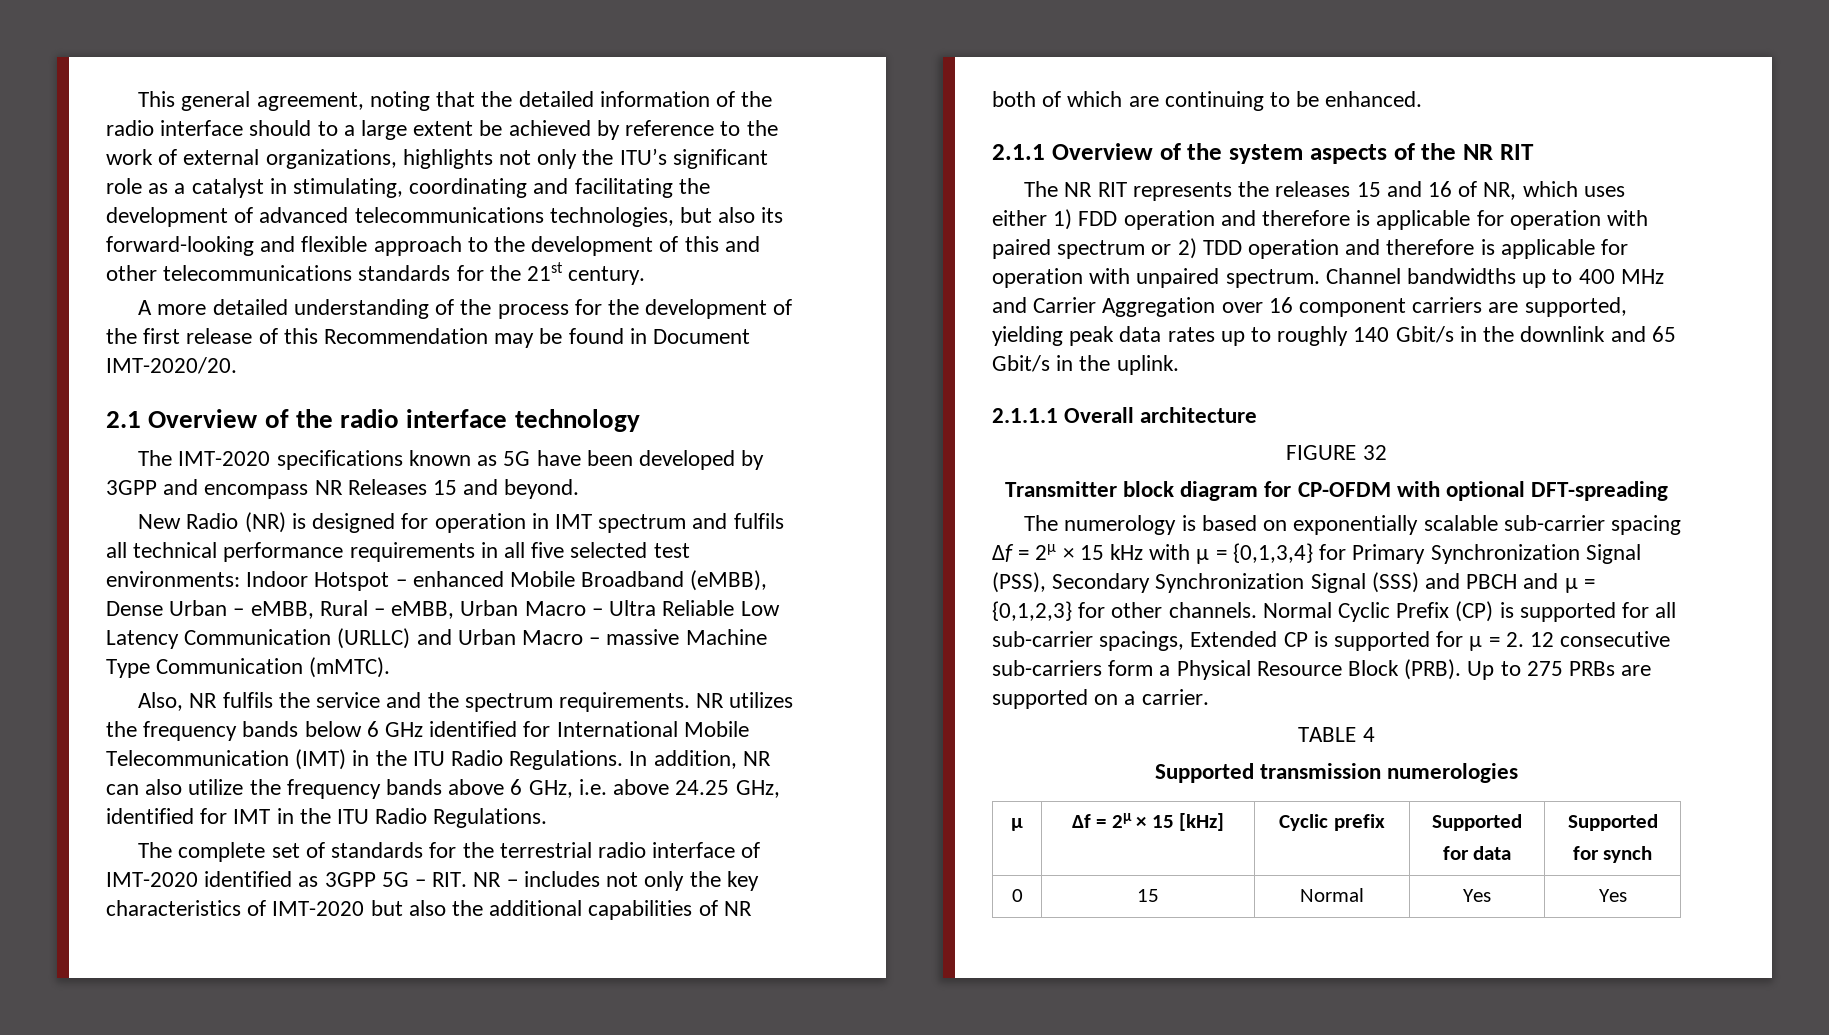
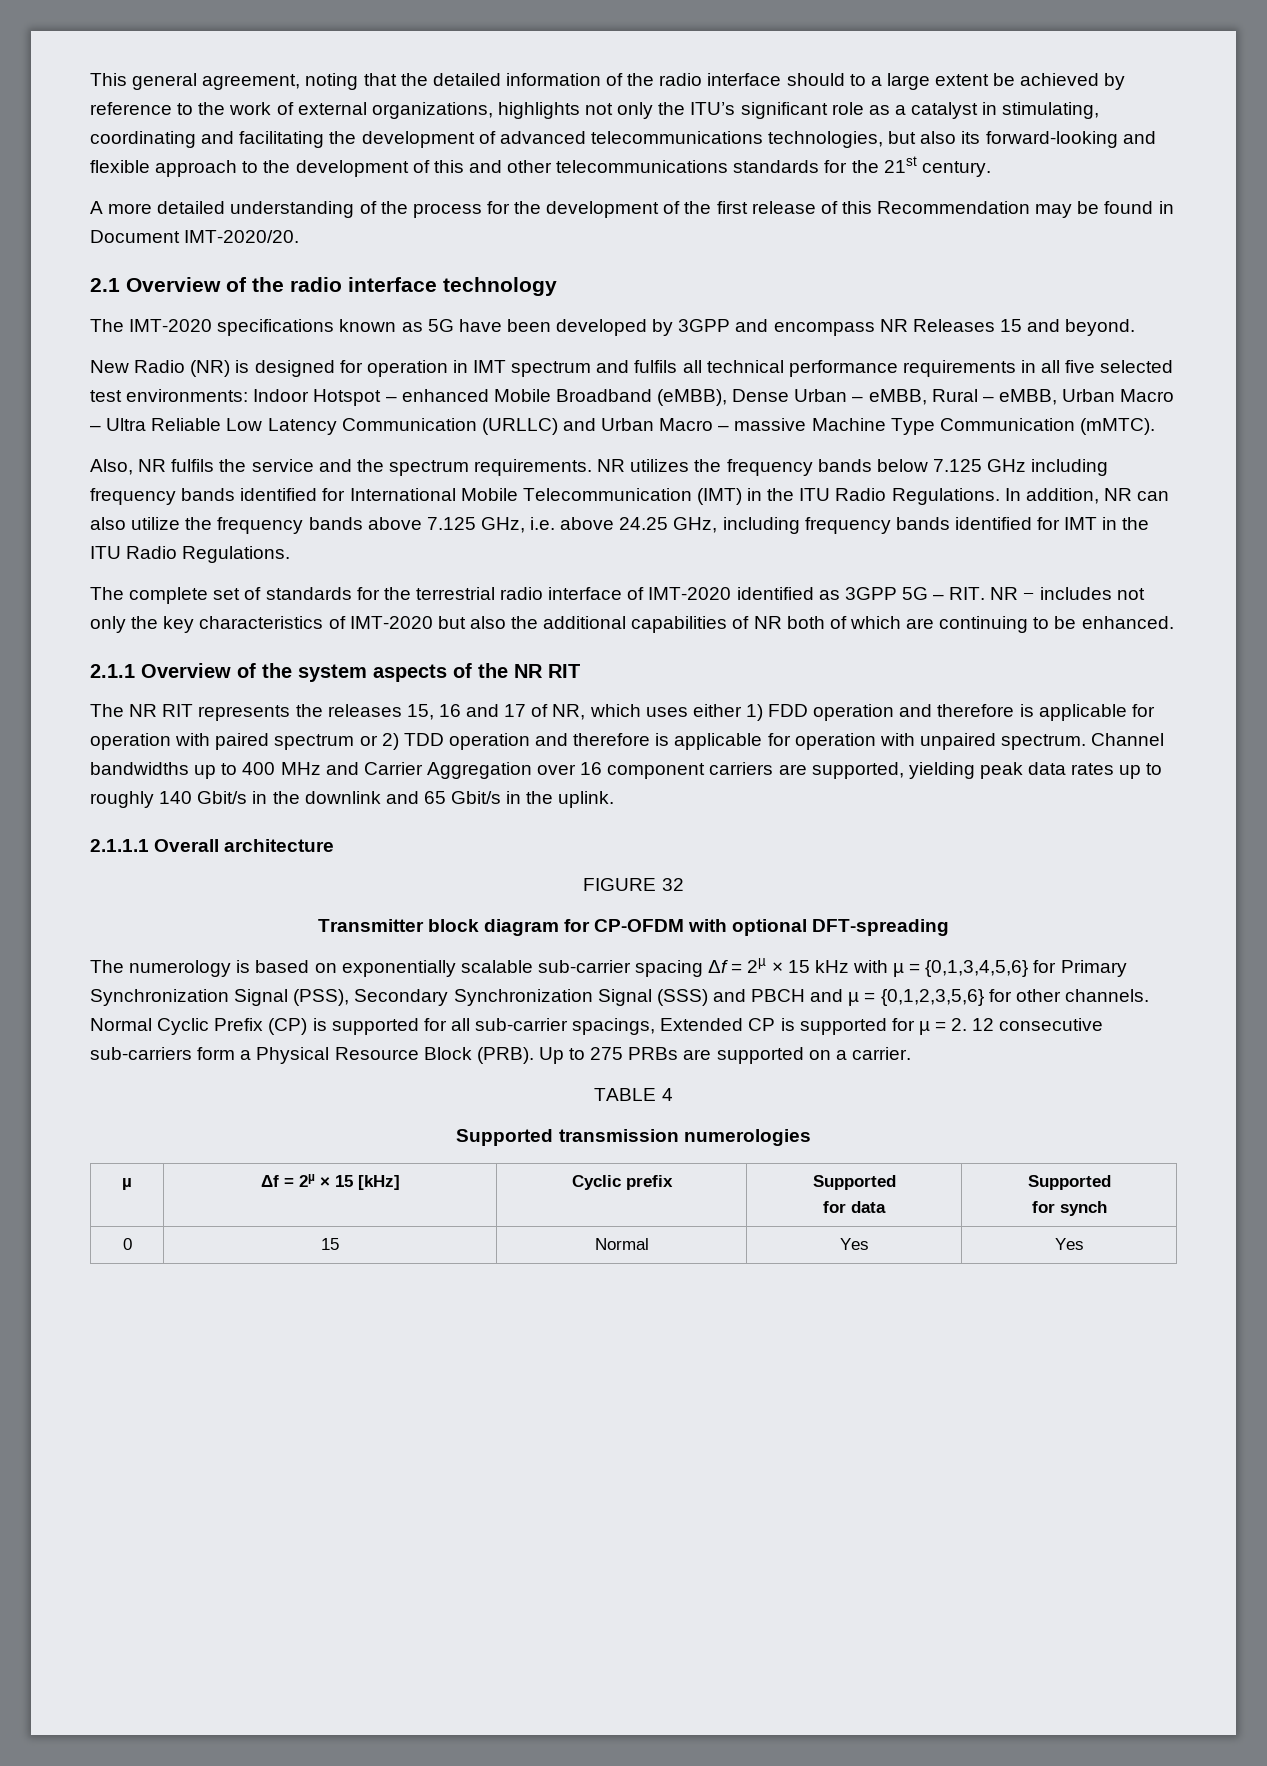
[366,721,424,737] 6 GHz -> [932,459,1109,476] [90,488,236,505] 7.125 GHz including frequency bands
[510,779,523,795] 6 -> [426,517,476,530] 7.125
(780, 789) none -> [722,517,950,534] including frequency bands
[1356,181,1452,197] 15 and 16 -> [406,704,527,720] 15, 16 and 17
[1232,543,1313,563] {0,1,3,4} -> [925,960,1029,977] {0,1,3,4,5,6}
[992,601,1072,621] {0,1,2,3} -> [880,989,984,1006] {0,1,2,3,5,6}

